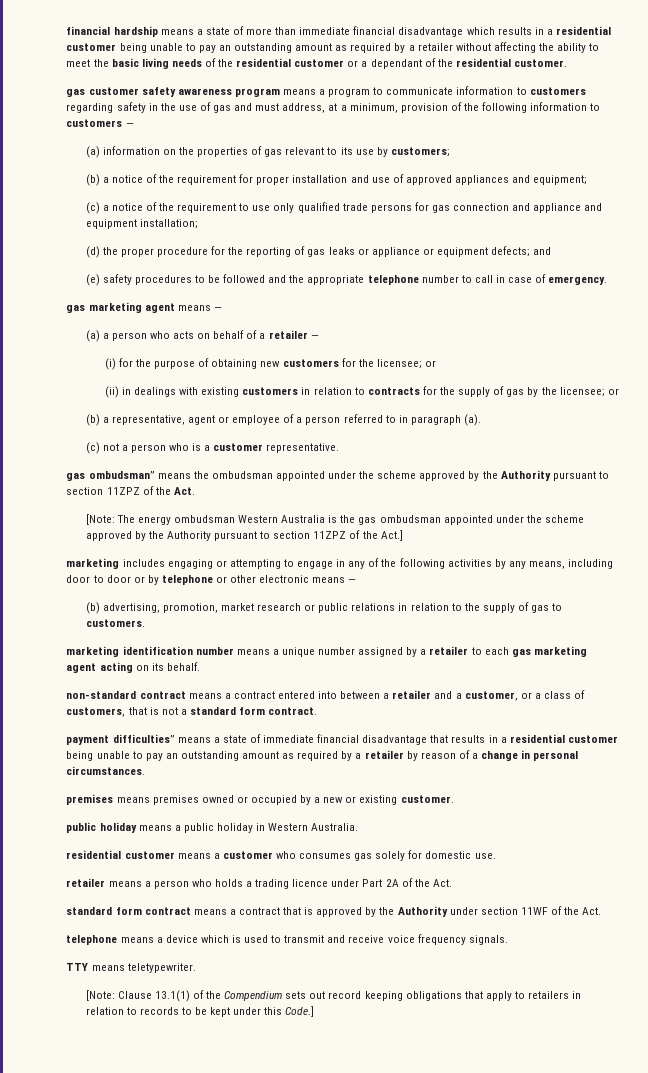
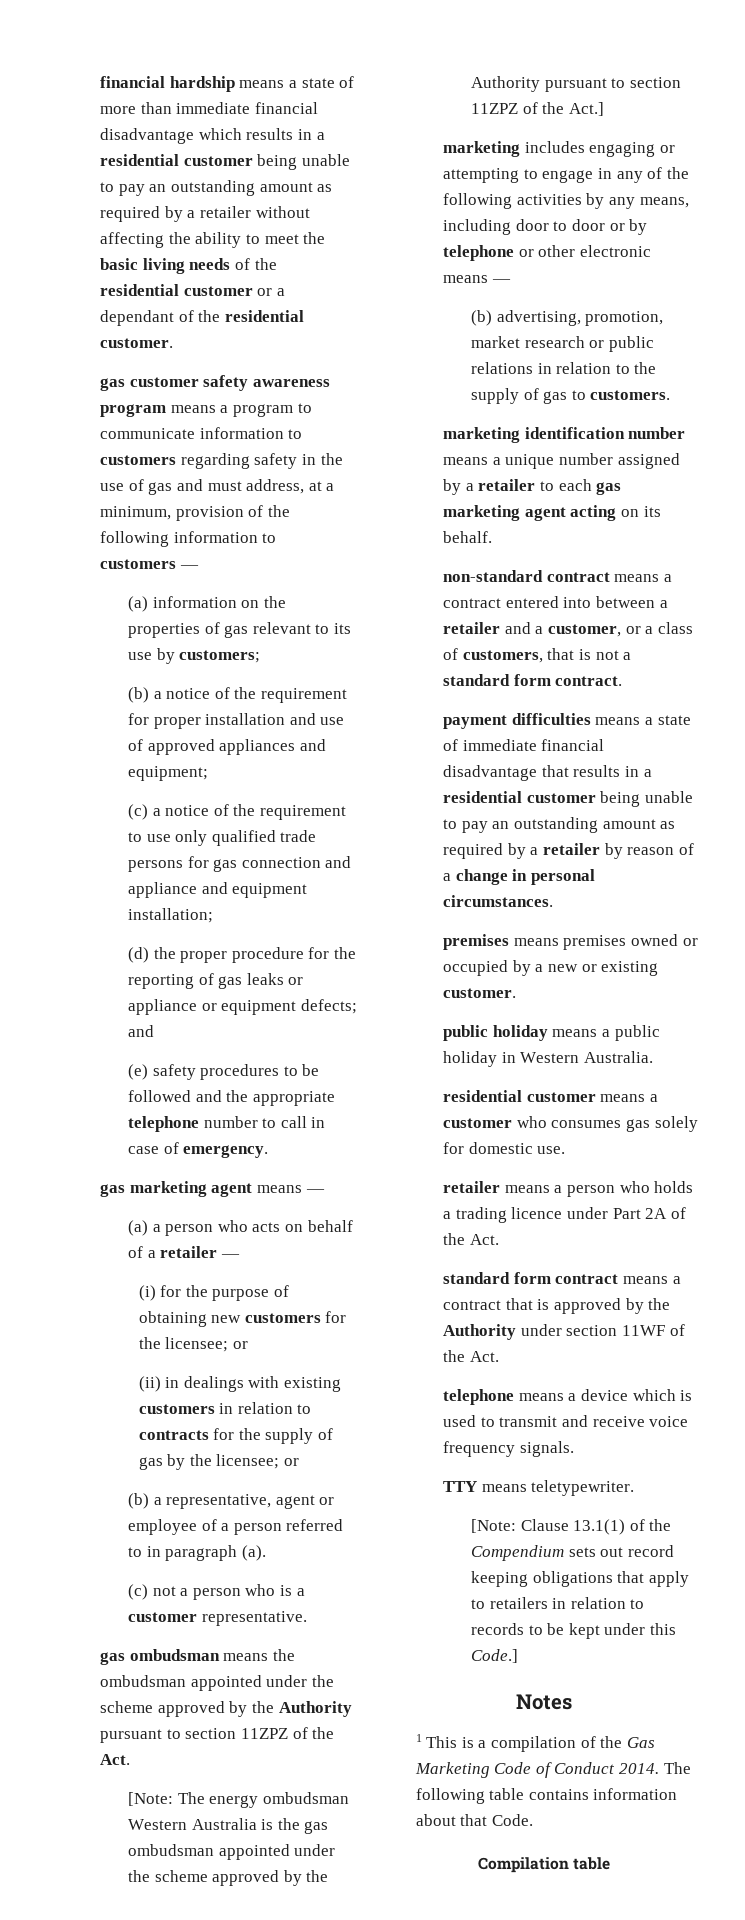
[88,471,155,479] ombudsman” -> [129,1649,220,1661] ombudsman
[112,734,175,743] difficulties” -> [511,713,591,725] difficulties
(315, 1011) none -> [516,1694,572,1710] [415,1734,655,1752] [414,1762,691,1778] [415,1788,678,1804] [415,1814,533,1826] [477,1857,611,1873] // Notes // 1 This is a compilation of the Gas Marketing Code of Conduct 2014. The following table contains information about that Code. // Compilation table

